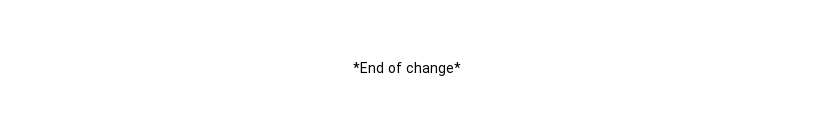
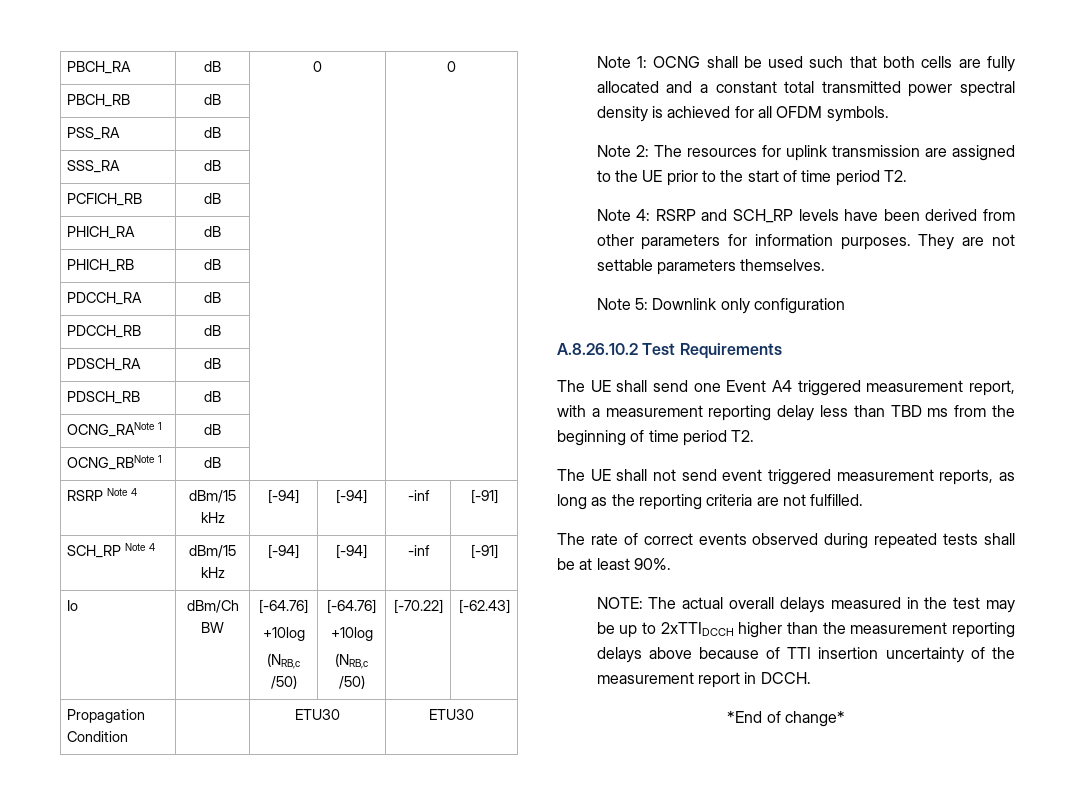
(353, 67) none -> [67,61,132,74] [204,61,221,72] [313,61,322,72] [447,61,456,72] [67,94,131,107] [204,94,221,105] [67,127,121,140] [204,127,221,138] [67,160,121,173] [204,160,221,171] [67,193,143,206] [204,193,221,204] [67,226,136,239] [204,226,221,237] [67,259,135,272] [204,259,221,270] [67,292,143,305] [204,292,221,303] [67,325,142,338] [204,325,221,336] [67,358,142,371] [204,358,221,369] [67,391,141,404] [204,391,221,402] [67,422,163,437] [204,424,221,435] [67,455,163,470] [204,457,221,468] [67,488,138,501] [189,490,236,503] [200,512,225,523] [268,489,299,504] [336,489,367,504] [407,490,430,501] [470,489,498,504] [67,543,156,558] [189,545,236,558] [200,567,225,578] [268,544,299,559] [336,544,367,559] [407,545,430,556] [470,544,498,559] [67,600,79,611] [186,600,239,613] [201,622,224,633] [259,599,308,614] [262,627,305,641] [267,653,300,669] [270,675,297,689] [327,599,376,614] [330,627,373,641] [335,653,368,669] [338,675,365,689] [393,599,443,614] [458,599,510,614] [67,709,146,723] [67,731,129,742] [295,709,340,720] [429,709,474,720] [596,56,1015,72] [596,81,1015,97] [596,106,889,122] [596,145,1015,161] [596,170,907,186] [596,209,1016,223] [596,234,1015,250] [596,259,826,275] [596,298,845,314] [557,343,782,359] [557,380,1015,396] [557,405,1016,421] [557,430,755,446] [557,469,1015,485] [557,494,864,510] [557,533,1016,549] [557,558,671,570] [596,597,1015,613] [596,622,1015,638] [596,647,1015,663] [596,672,811,688] PBCH_RA | dB | 0 | 0 // PBCH_RB | dB | | // PSS_RA | dB | | // SSS_RA | dB | | // PCFICH_RB | dB | | // PHICH_RA | dB | | // PHICH_RB | dB | | // PDCCH_RA | dB | | // PDCCH_RB | dB | | // PDSCH_RA | dB | | // PDSCH_RB | dB | | // OCNG_RANote 1 | dB | | // OCNG_RBNote 1 | dB | | // RSRP Note 4 | dBm/15 kHz | [-94] | [-94] | -inf | [-91] // SCH_RP Note 4 | dBm/15 kHz | [-94] | [-94] | -inf | [-91] // Io | dBm/Ch BW | [-64.76] // +10log // (NRB,c /50) | [-64.76] // +10log // (NRB,c /50) | [-70.22] | [-62.43] // Propagation Condition | | ETU30 | ETU30 // Note 1: OCNG shall be used such that both cells are fully allocated and a constant total transmitted power spectral density is achieved for all OFDM symbols. // Note 2: The resources for uplink transmission are assigned to the UE prior to the start of time period T2. // Note 4: RSRP and SCH_RP levels have been derived from other parameters for information purposes. They are not settable parameters themselves. // Note 5: Downlink only configuration // A.8.26.10.2 Test Requirements // The UE shall send one Event A4 triggered measurement report, with a measurement reporting delay less than TBD ms from the beginning of time period T2. // The UE shall not send event triggered measurement reports, as long as the reporting criteria are not fulfilled. // The rate of correct events observed during repeated tests shall be at least 90%. // NOTE: The actual overall delays measured in the test may be up to 2xTTIDCCH higher than the measurement reporting delays above because of TTI insertion uncertainty of the measurement report in DCCH. //

